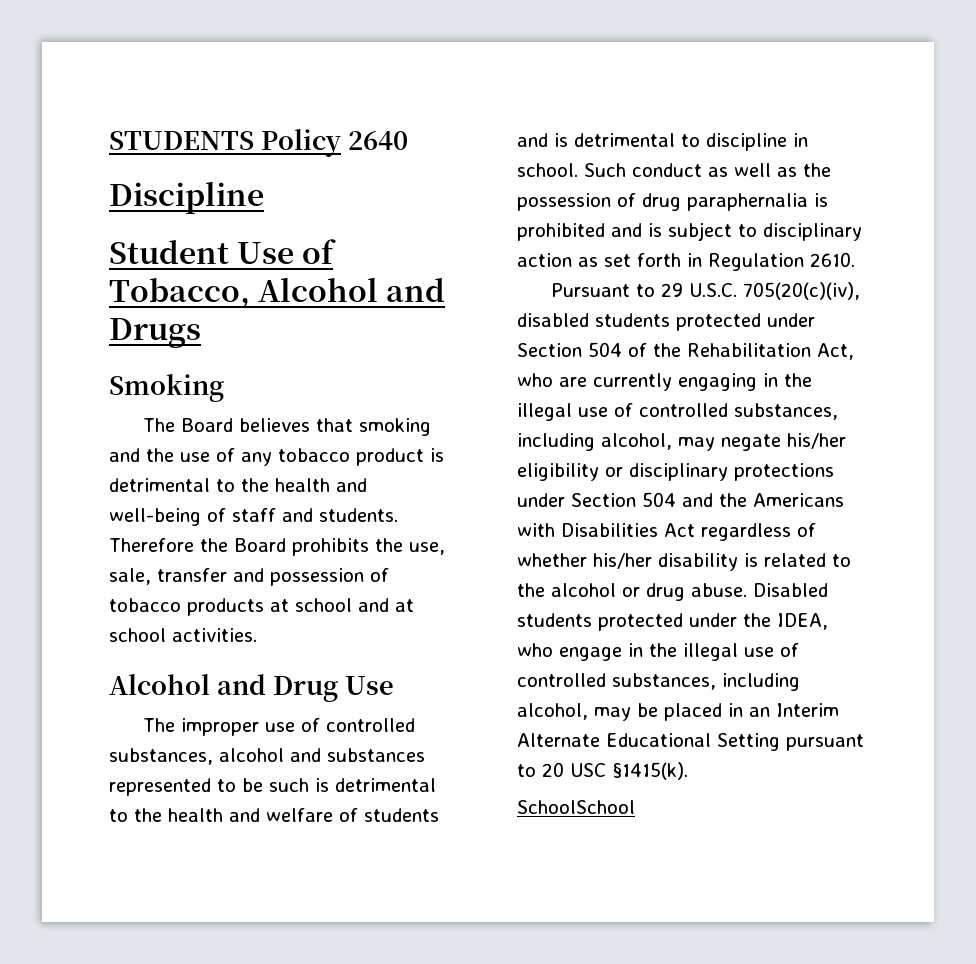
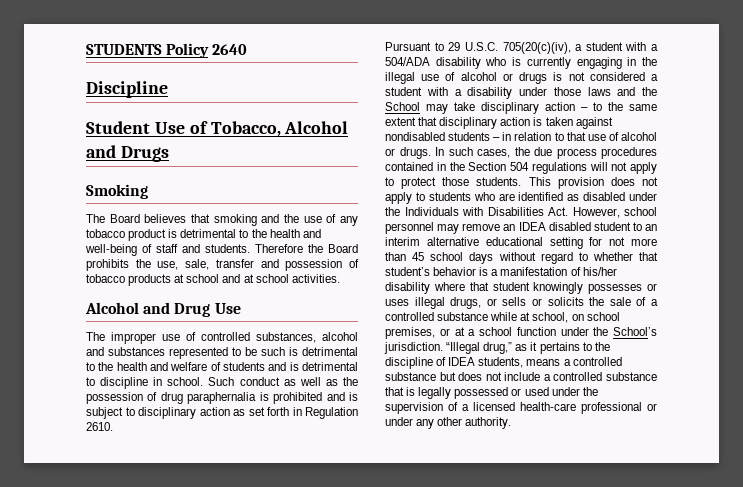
[517,313,815,331] [517,342,854,360] [517,373,587,387] disabled students protected under Section 504 of the Rehabilitation Act, who are -> [575,42,658,51] [385,57,522,69] a student with a 504/ADA disability who is
[639,403,838,420] [517,433,846,451] [517,463,834,481] [517,492,844,507] [517,523,816,541] [517,553,851,571] [517,583,828,601] [517,613,828,631] [517,643,799,661] [517,673,800,691] [517,703,839,721] [517,733,864,751] [517,762,688,780] [517,800,635,814] controlled substances, including alcohol, may negate his/her eligibility or disciplinary protections under Section 504 and the Americans with Disabilities Act regardless of whether his/her disability is related to the alcohol or drug abuse. Disabled students protected under the IDEA, who engage in the illegal use of controlled substances, including alcohol, may be placed in an Interim Alternate Educational Setting pursuant to 20 USC §1415(k). // SchoolSchool -> [460,72,658,84] [385,87,657,99] [385,102,657,114] [385,117,613,129] [385,132,657,141] [385,147,657,159] [385,162,657,174] [385,177,658,189] [385,192,657,204] [385,207,657,218] [385,222,657,234] [385,237,657,249] [385,252,658,264] [385,267,617,276] [385,282,657,294] [385,297,658,309] [385,312,620,323] [385,327,657,339] [384,342,610,354] [385,357,622,369] [385,372,657,381] [385,387,598,399] [385,402,657,414] [385,417,512,429] alcohol or drugs is not considered a student with a disability under those laws and the School may take disciplinary action – to the same extent that disciplinary action is taken against nondisabled students – in relation to that use of alcohol or drugs. In such cases, the due process procedures contained in the Section 504 regulations will not apply to protect those students. This provision does not apply to students who are identified as disabled under the Individuals with Disabilities Act. However, school personnel may remove an IDEA disabled student to an interim alternative educational setting for not more than 45 school days without regard to whether that student’s behavior is a manifestation of his/her disability where that student knowingly possesses or uses illegal drugs, or sells or solicits the sale of a controlled substance while at school, on school premises, or at a school function under the School’s jurisdiction. “Illegal drug,” as it pertains to the discipline of IDEA students, means a controlled substance but does not include a controlled substance that is legally possessed or used under the supervision of a licensed health-care professional or under any other authority.

